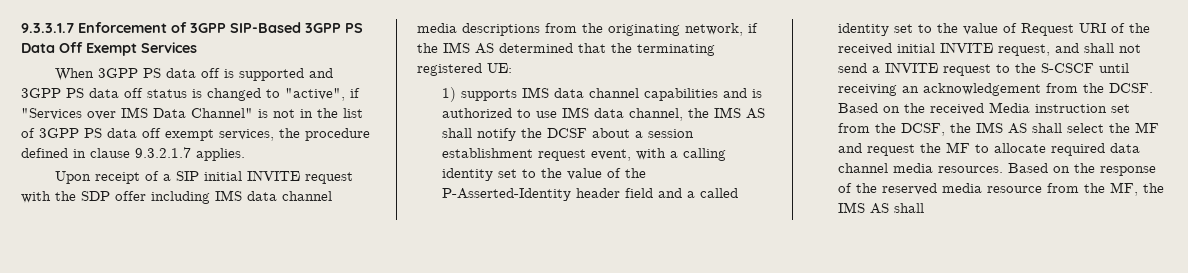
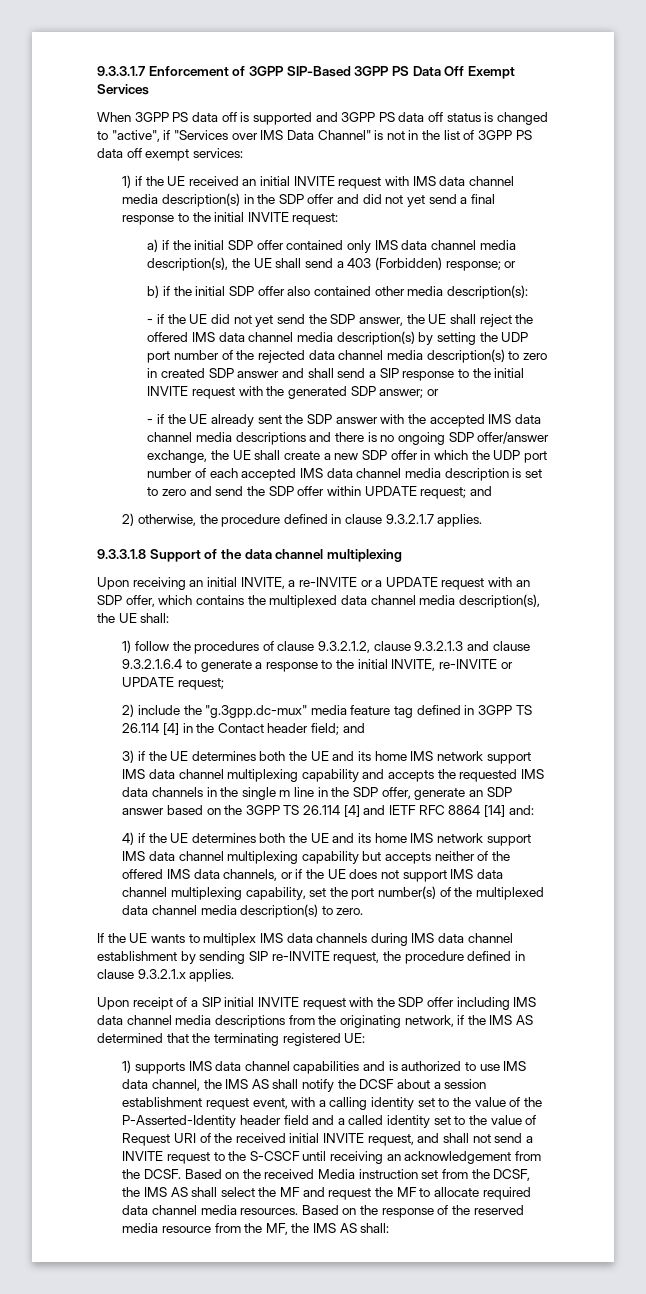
[219,129,274,141] services, -> [192,148,243,158] [122,175,514,189] [122,193,495,207] [122,212,339,225] [147,239,516,253] [147,257,517,271] [147,285,528,299] [147,314,534,327] [147,331,529,345] [147,349,547,363] [147,368,525,381] [147,386,440,399] [147,414,541,427] [147,432,550,445] [147,450,547,463] [147,468,542,481] [147,486,492,499] [122,513,196,526] services: // 1) if the UE received an initial INVITE request with IMS data channel media description(s) in the SDP offer and did not yet send a final response to the initial INVITE request: // a) if the initial SDP offer contained only IMS data channel media description(s), the UE shall send a 403 (Forbidden) response; or // b) if the initial SDP offer also contained other media description(s): // - if the UE did not yet send the SDP answer, the UE shall reject the offered IMS data channel media description(s) by setting the UDP port number of the rejected data channel media description(s) to zero in created SDP answer and shall send a SIP response to the initial INVITE request with the generated SDP answer; or // - if the UE already sent the SDP answer with the accepted IMS data channel media descriptions and there is no ongoing SDP offer/answer exchange, the UE shall create a new SDP offer in which the UDP port number of each accepted IMS data channel media description is set to zero and send the SDP offer within UPDATE request; and // 2) otherwise,
(245, 154) none -> [97,549,402,562] [97,577,530,590] [97,594,540,608] [97,613,170,623] [122,640,530,654] [122,659,513,672] [122,677,224,690] [122,704,532,718] [122,723,365,735] [122,750,531,764] [122,769,545,782] [122,787,512,800] [122,805,534,817] [122,832,531,846] [122,851,511,864] [122,869,503,882] [122,886,545,900] [122,904,364,918] [97,933,513,946] [97,951,525,964] [97,969,235,982] // 9.3.3.1.8 Support of the data channel multiplexing // Upon receiving an initial INVITE, a re-INVITE or a UPDATE request with an SDP offer, which contains the multiplexed data channel media description(s), the UE shall: // 1) follow the procedures of clause 9.3.2.1.2, clause 9.3.2.1.3 and clause 9.3.2.1.6.4 to generate a response to the initial INVITE, re-INVITE or UPDATE request; // 2) include the "g.3gpp.dc-mux" media feature tag defined in 3GPP TS 26.114 [4] in the Contact header field; and // 3) if the UE determines both the UE and its home IMS network support IMS data channel multiplexing capability and accepts the requested IMS data channels in the single m line in the SDP offer, generate an SDP answer based on the 3GPP TS 26.114 [4] and IETF RFC 8864 [14] and: // 4) if the UE determines both the UE and its home IMS network support IMS data channel multiplexing capability but accepts neither of the offered IMS data channels, or if the UE does not support IMS data channel multiplexing capability, set the port number(s) of the multiplexed data channel media description(s) to zero. // If the UE wants to multiplex IMS data channels during IMS data channel establishment by sending SIP re-INVITE request, the procedure defined in clause 9.3.2.1.x applies.
[894,203,925,213] shall -> [360,1223,390,1233] shall:

